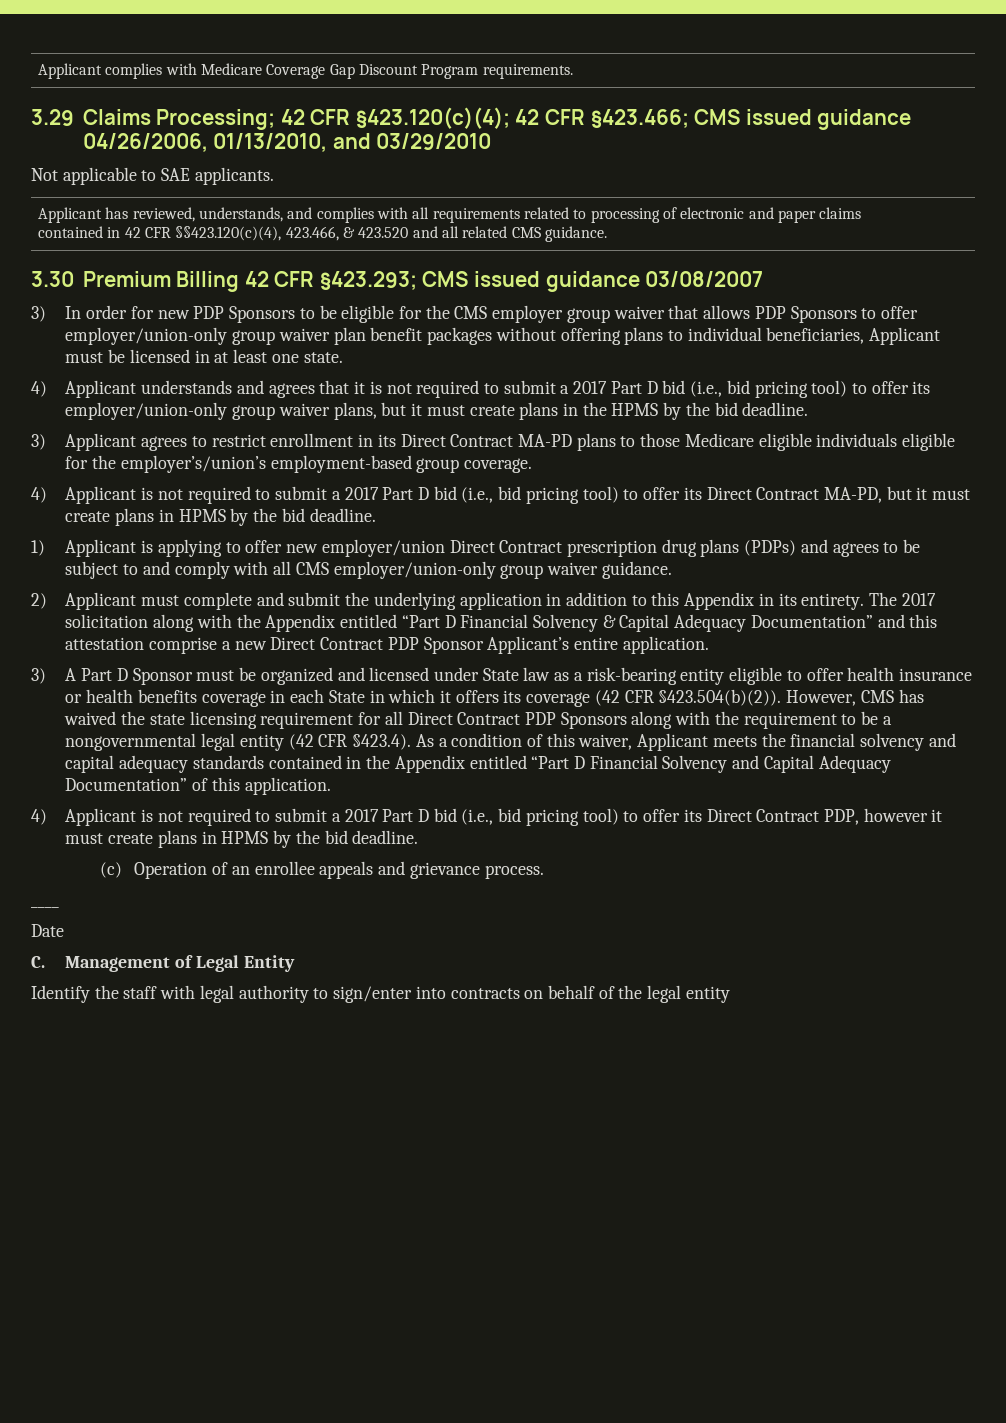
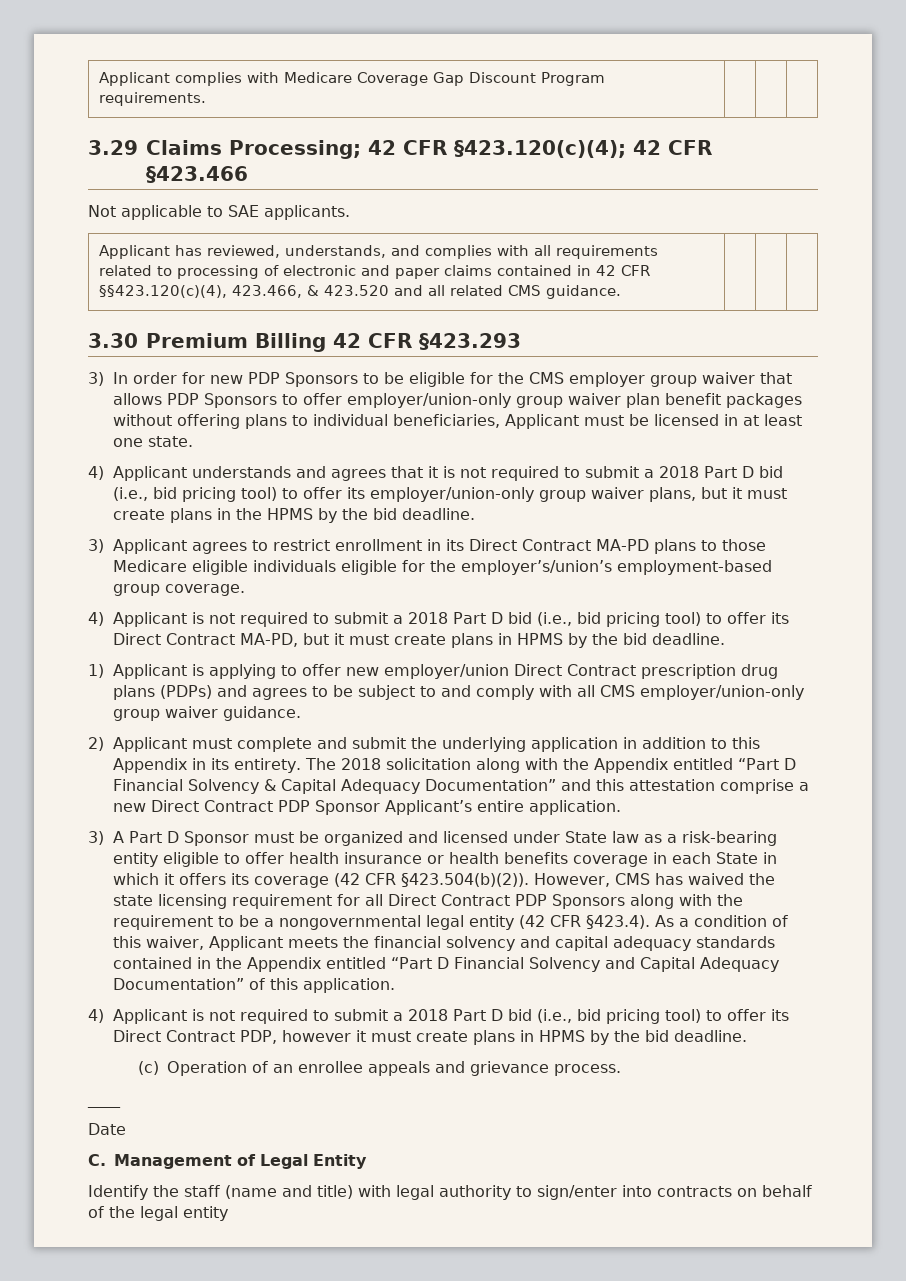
[590,109,912,130] [82,133,492,152] §423.466; CMS issued guidance 04/26/2006, 01/13/2010, and 03/29/2010 -> [146,166,248,183] §423.466
[319,271,764,292] §423.293; CMS issued guidance 03/08/2007 -> [419,333,521,350] §423.293
[573,381,608,394] 2017 -> [659,466,700,478] 2018
[344,487,379,500] 2017 -> [408,612,449,624] 2018
[901,593,936,606] 2017 -> [341,758,382,770] 2018
[344,809,379,822] 2017 -> [408,1009,449,1021] 2018
(158, 992) none -> [225,1185,353,1199] (name and title)

